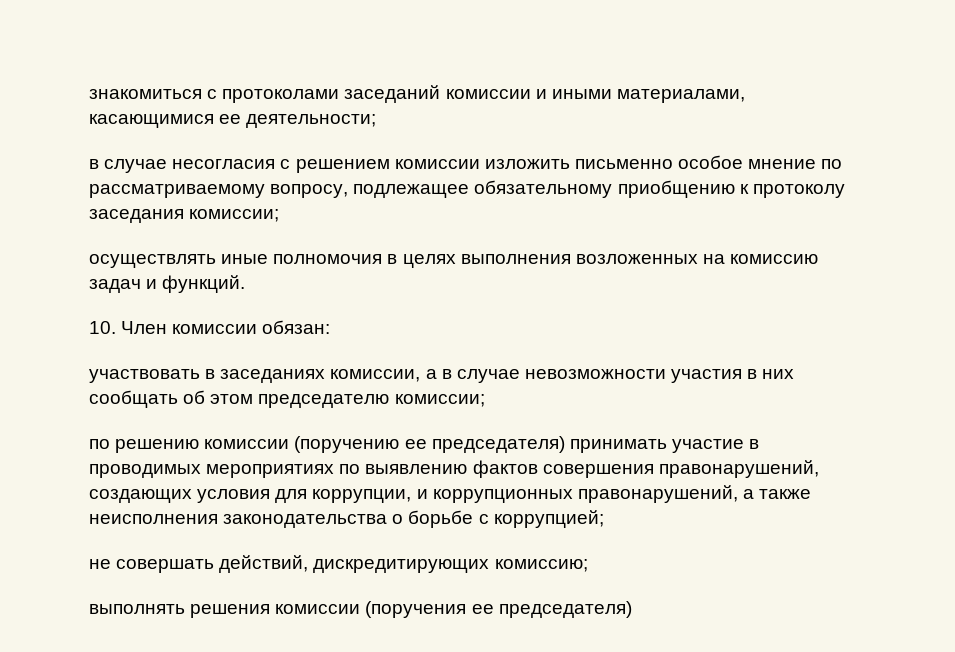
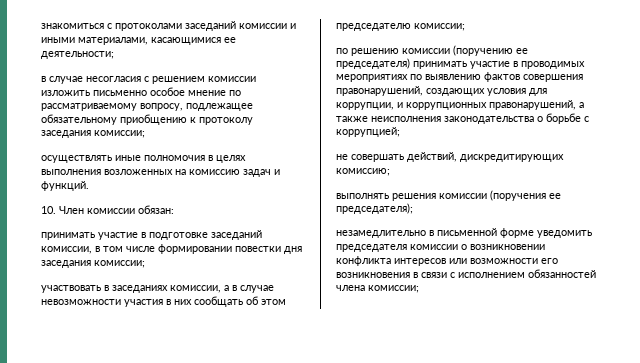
(331, 327) none -> [41,230,262,240] [41,244,302,254] [41,260,145,268] // принимать участие в подготовке заседаний комиссии, в том числе формировании повестки дня заседания комиссии;
[498,601,632,618] председателя) -> [336,203,413,214] [336,228,592,238] [336,244,545,252] [336,256,558,266] [336,269,596,278] [336,285,419,293] председателя); // незамедлительно в письменной форме уведомить председателя комиссии о возникновении конфликта интересов или возможности его возникновения в связи с исполнением обязанностей члена комиссии;

